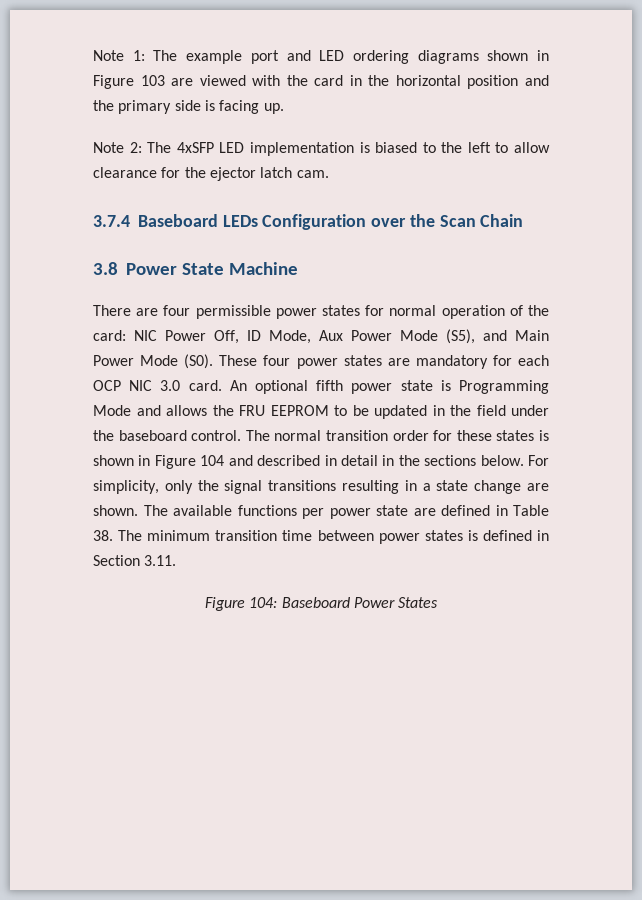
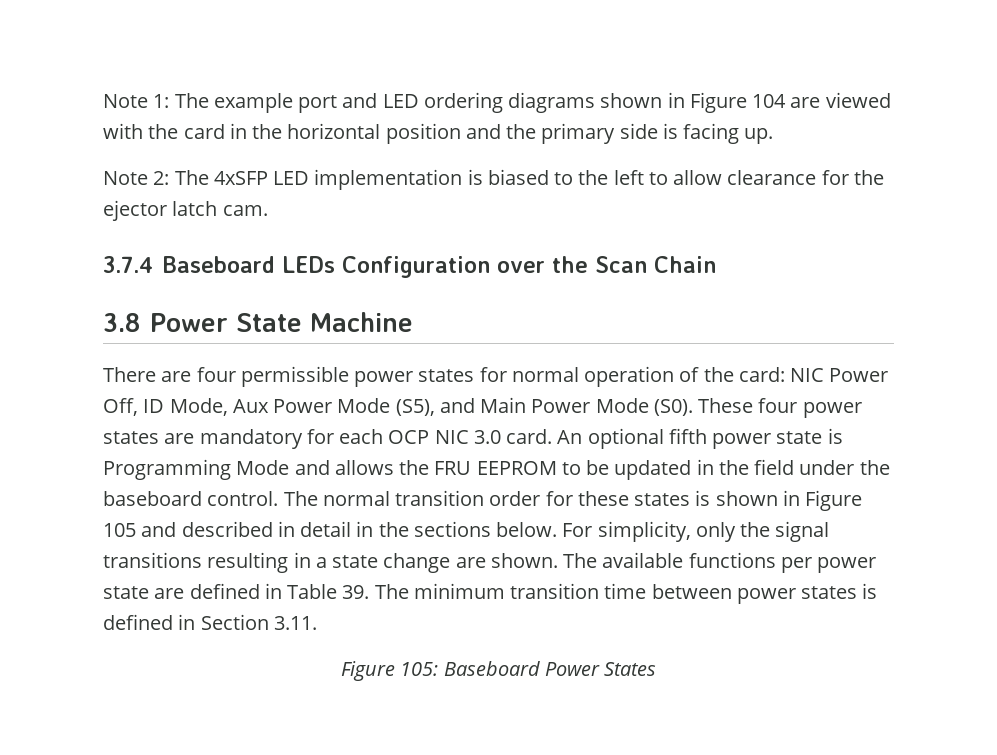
[140,75,165,86] 103 -> [752,94,787,108] 104
[200,455,225,466] 104 -> [103,523,136,537] 105
[93,530,113,541] 38. -> [342,585,370,599] 39.
[249,597,278,608] 104: -> [400,662,439,676] 105:

